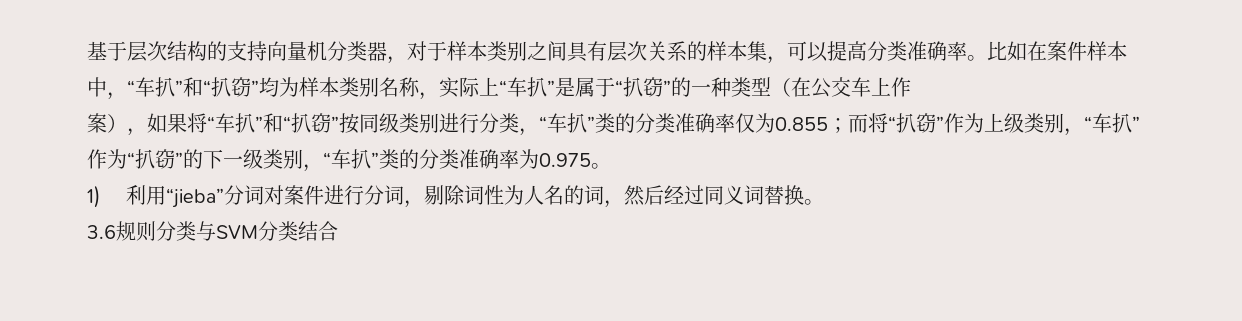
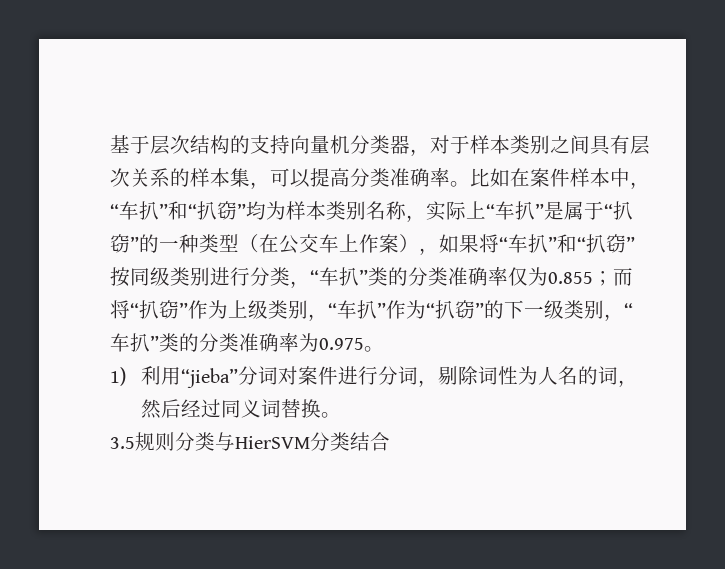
(911, 87) // -> (379, 243) none
[87,225,116,239] 3.6 -> [110,437,135,449] 3.5
[216,225,258,239] SVM -> [235,436,310,449] HierSVM

